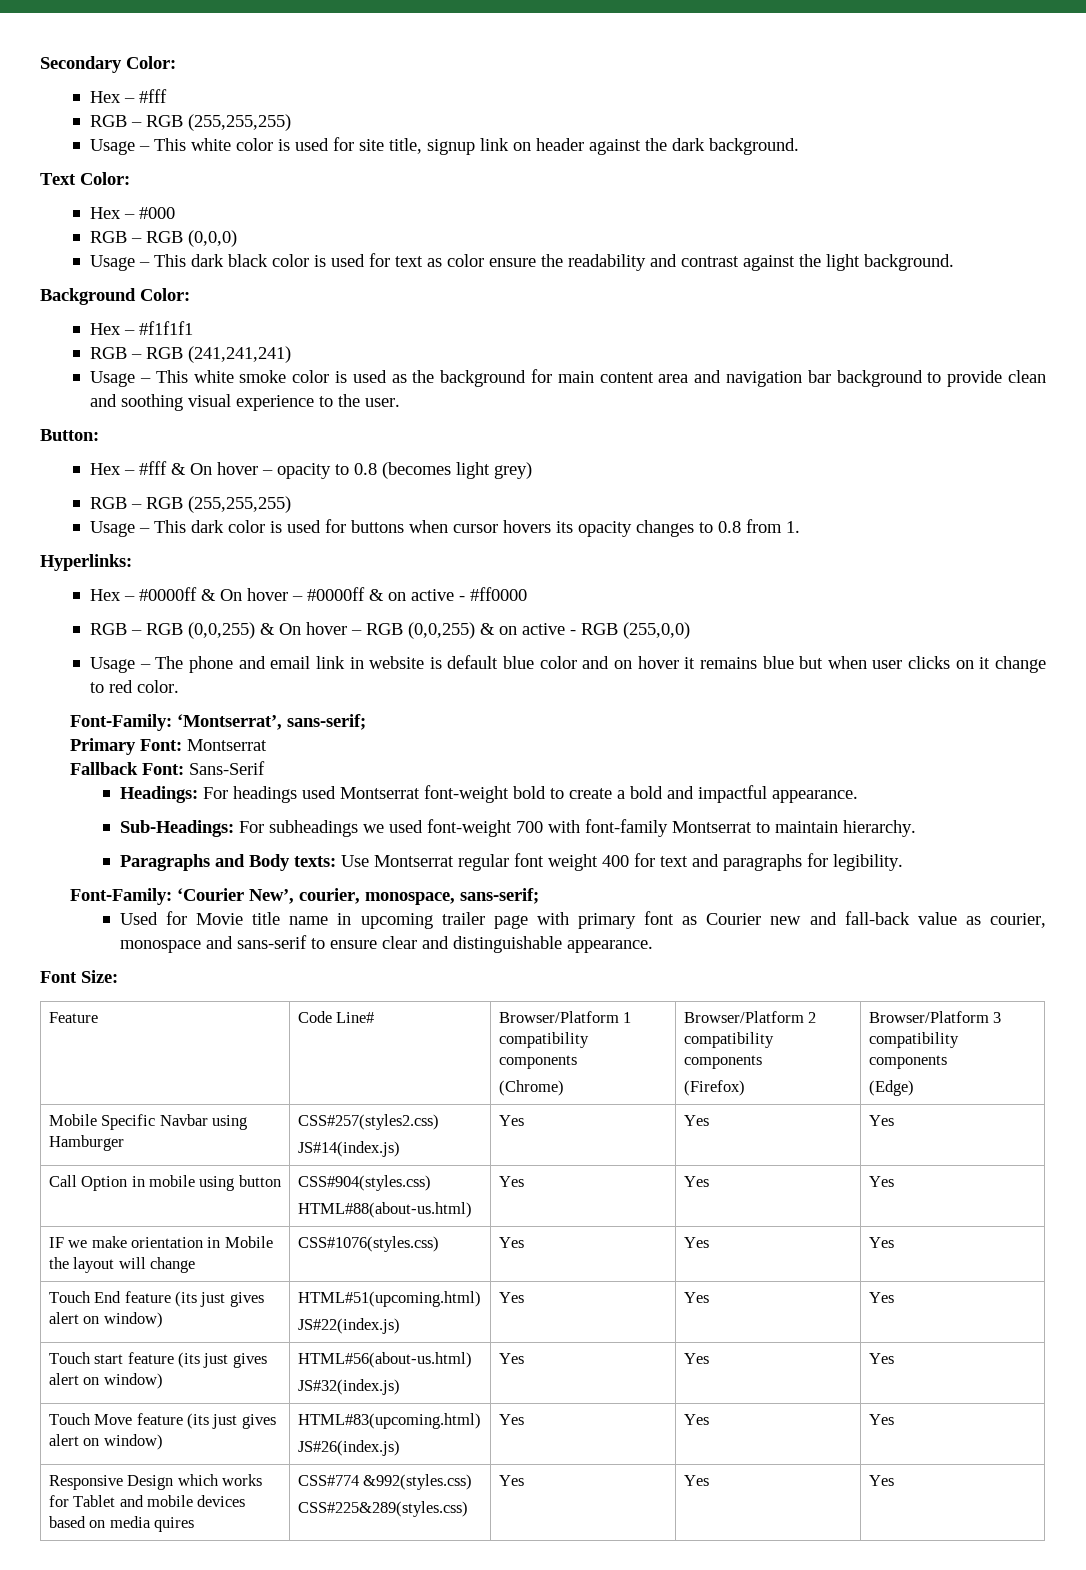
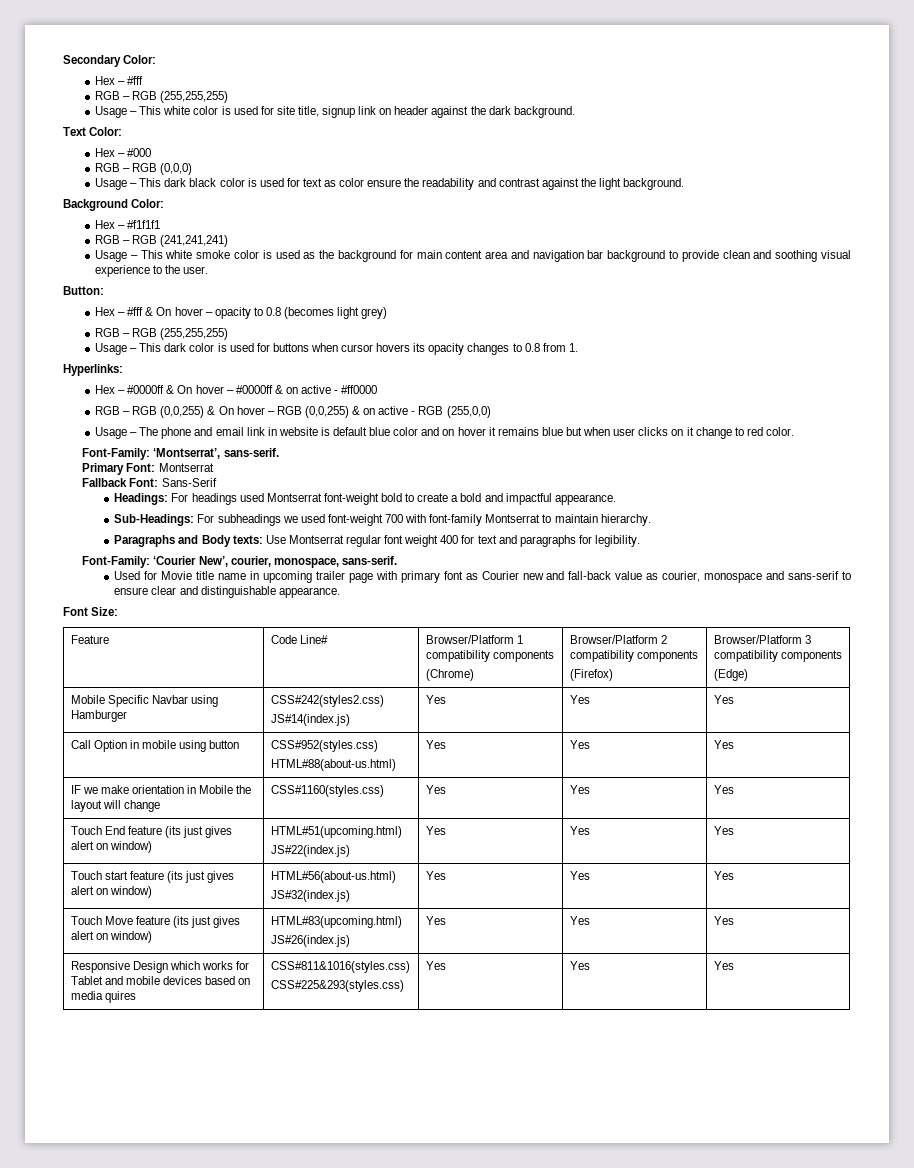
[286,714,366,730] sans-serif; -> [223,448,279,457] sans-serif.
[459,888,539,904] sans-serif; -> [341,556,397,565] sans-serif.
[297,1114,439,1130] CSS#257(styles2.css) -> [270,695,384,707] CSS#242(styles2.css)
[297,1175,431,1191] CSS#904(styles.css) -> [270,740,378,752] CSS#952(styles.css)
[297,1236,439,1252] CSS#1076(styles.css) -> [270,785,384,797] CSS#1160(styles.css)
[297,1474,473,1490] [297,1501,468,1517] CSS#774 &992(styles.css) // CSS#225&289(styles.css) -> [270,961,410,973] [270,980,404,992] CSS#811&1016(styles.css) // CSS#225&293(styles.css)

